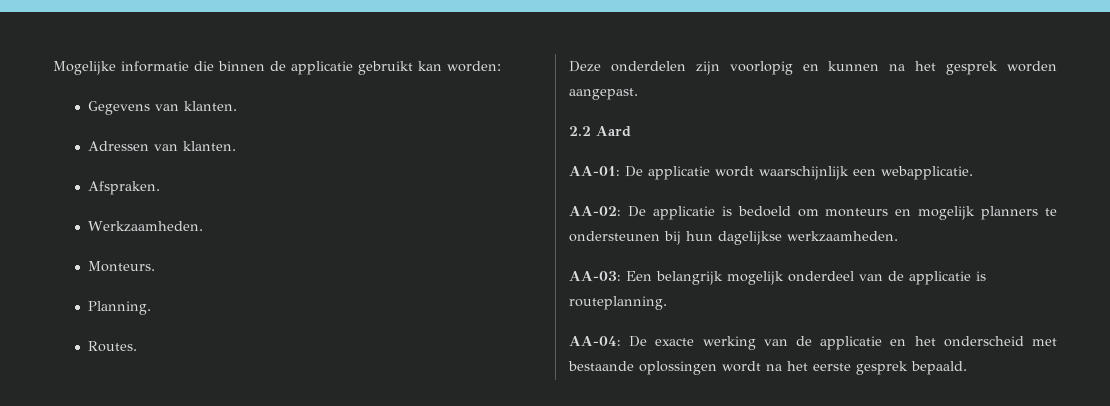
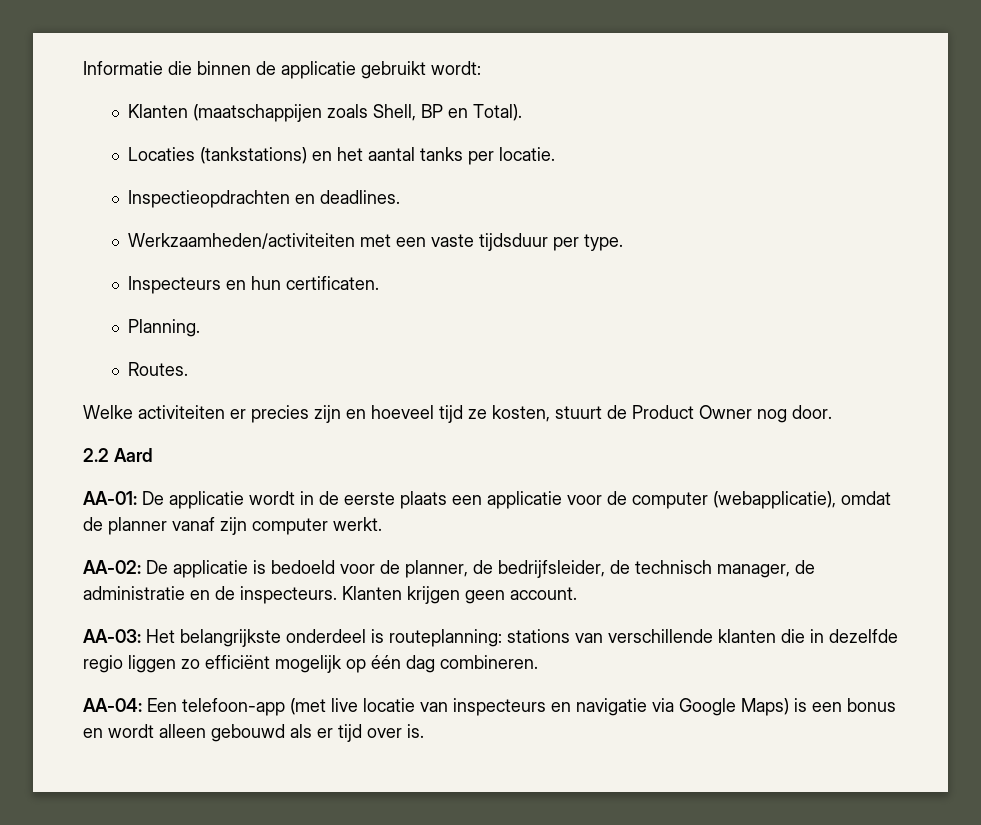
[53,61,189,75] Mogelijke informatie -> [83,61,163,75] Informatie
[418,61,501,72] [87,101,237,115] [87,141,236,151] [87,181,160,195] [87,221,203,232] [87,261,155,272] [87,301,151,315] [87,341,137,352] [569,61,1057,75] [569,88,638,100] kan worden: // Gegevens van klanten. // Adressen van klanten. // Afspraken. // Werkzaamheden. // Monteurs. // Planning. // Routes. // Deze onderdelen zijn voorlopig en kunnen na het gesprek worden aangepast. -> [431,61,481,75] [128,104,523,122] [128,147,556,165] [128,190,401,208] [128,233,624,251] [128,276,380,294] [128,319,201,337] [128,362,189,376] [83,405,832,423] wordt: // Klanten (maatschappijen zoals Shell, BP en Total). // Locaties (tankstations) en het aantal tanks per locatie. // Inspectieopdrachten en deadlines. // Werkzaamheden/activiteiten met een vaste tijdsduur per type. // Inspecteurs en hun certificaten. // Planning. // Routes. // Welke activiteiten er precies zijn en hoeveel tijd ze kosten, stuurt de Product Owner nog door.
[759,166,973,180] waarschijnlijk een webapplicatie. -> [300,491,891,509] [83,517,382,535] in de eerste plaats een applicatie voor de computer (webapplicatie), omdat de planner vanaf zijn computer werkt.
[797,206,1057,220] [569,231,898,245] [569,271,986,285] [569,296,667,310] [569,336,1057,350] [568,361,967,375] om monteurs en mogelijk planners te ondersteunen bij hun dagelijkse werkzaamheden. // AA-03: Een belangrijk mogelijk onderdeel van de applicatie is routeplanning. // AA-04: De exacte werking van de applicatie en het onderscheid met bestaande oplossingen wordt na het eerste gesprek bepaald. -> [340,560,815,578] [83,586,577,604] [83,629,898,647] [83,655,538,673] [83,698,896,716] [83,724,424,742] voor de planner, de bedrijfsleider, de technisch manager, de administratie en de inspecteurs. Klanten krijgen geen account. // AA-03: Het belangrijkste onderdeel is routeplanning: stations van verschillende klanten die in dezelfde regio liggen zo efficiënt mogelijk op één dag combineren. // AA-04: Een telefoon-app (met live locatie van inspecteurs en navigatie via Google Maps) is een bonus en wordt alleen gebouwd als er tijd over is.

